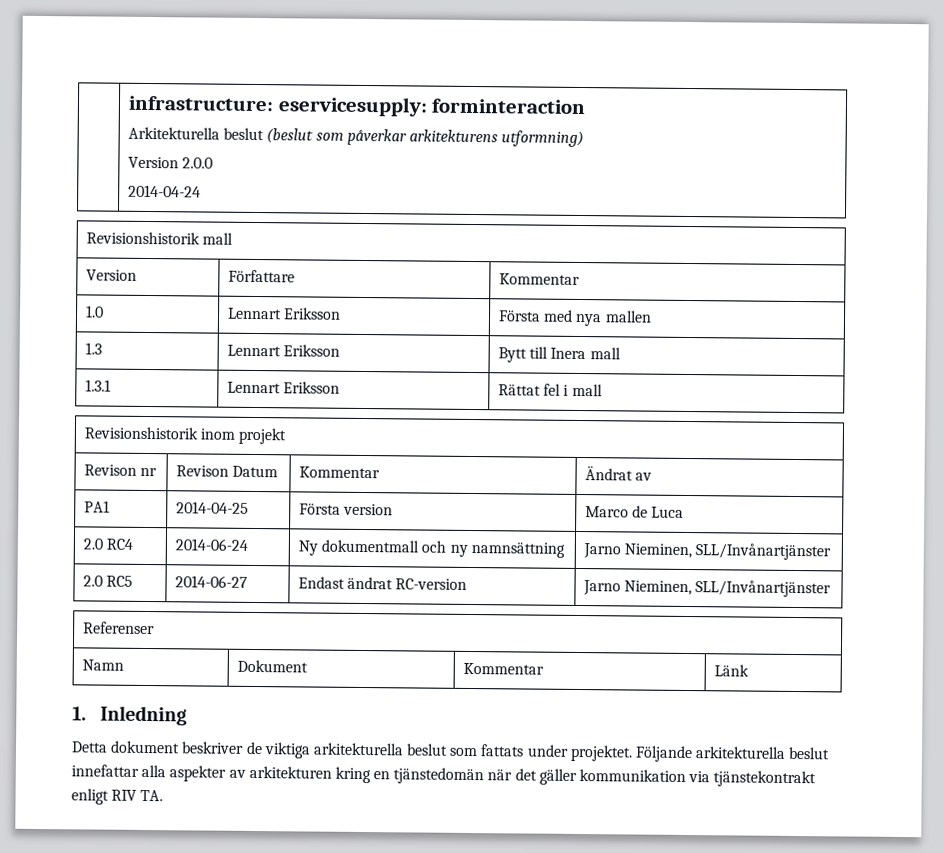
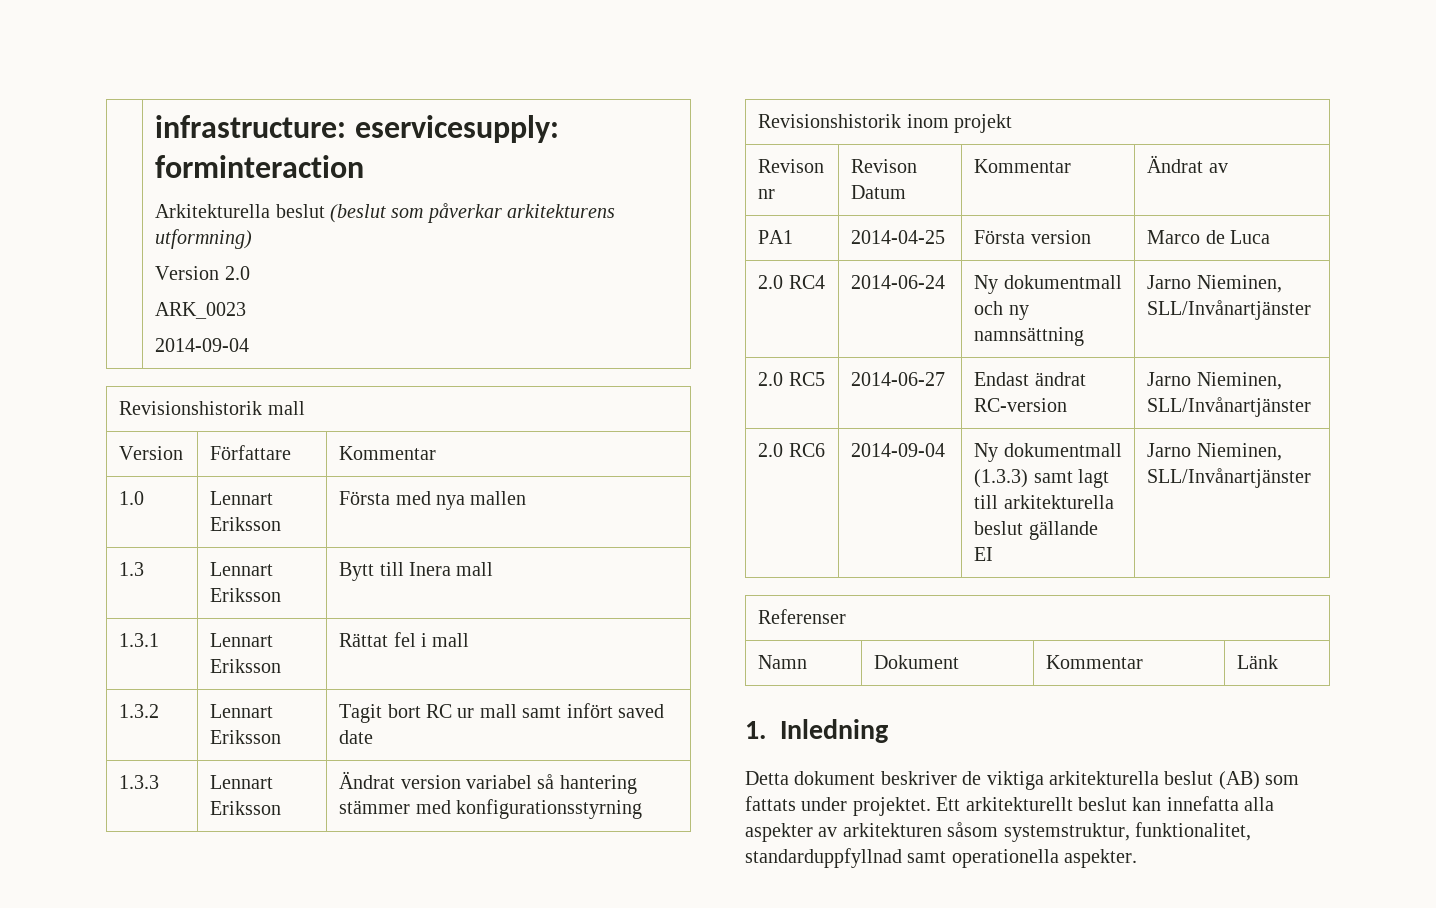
[182,157,214,169] [127,184,201,198] 2.0.0 // 2014-04-24 -> [224,266,250,280] [155,302,247,319] [155,338,250,352] 2.0 // ARK_0023 // 2014-09-04
(603, 390) none -> [119,704,160,718] [210,704,274,718] [210,730,282,744] [339,703,664,723] [339,730,374,744] [119,775,160,789] [210,775,274,789] [210,801,282,815] [339,771,637,794] [339,799,642,819] // 1.3.2 | Lennart Eriksson | Tagit bort RC ur mall samt infört saved date // 1.3.3 | Lennart Eriksson | Ändrat version variabel så hantering stämmer med konfigurationsstyrning
(832, 589) none -> [758,443,825,457] [851,443,946,457] [974,443,1122,462] [974,469,1109,488] [974,495,1114,509] [974,521,1098,540] [974,547,994,561] [1147,443,1282,461] [1147,468,1312,488] // 2.0 RC6 | 2014-09-04 | Ny dokumentmall (1.3.3) samt lagt till arkitekturella beslut gällande EI | Jarno Nieminen, SLL/Invånartjänster
(449, 749) none -> [1218,771,1260,790] (AB)
[635,745,831,763] [71,764,817,788] [71,788,164,805] Följande arkitekturella beslut innefattar alla aspekter av arkitekturen kring en tjänstedomän när det gäller kommunikation via tjänstekontrakt enligt RIV TA. -> [936,796,1275,811] [745,822,1251,842] [745,848,1138,868] Ett arkitekturellt beslut kan innefatta alla aspekter av arkitekturen såsom systemstruktur, funktionalitet, standarduppfyllnad samt operationella aspekter.

